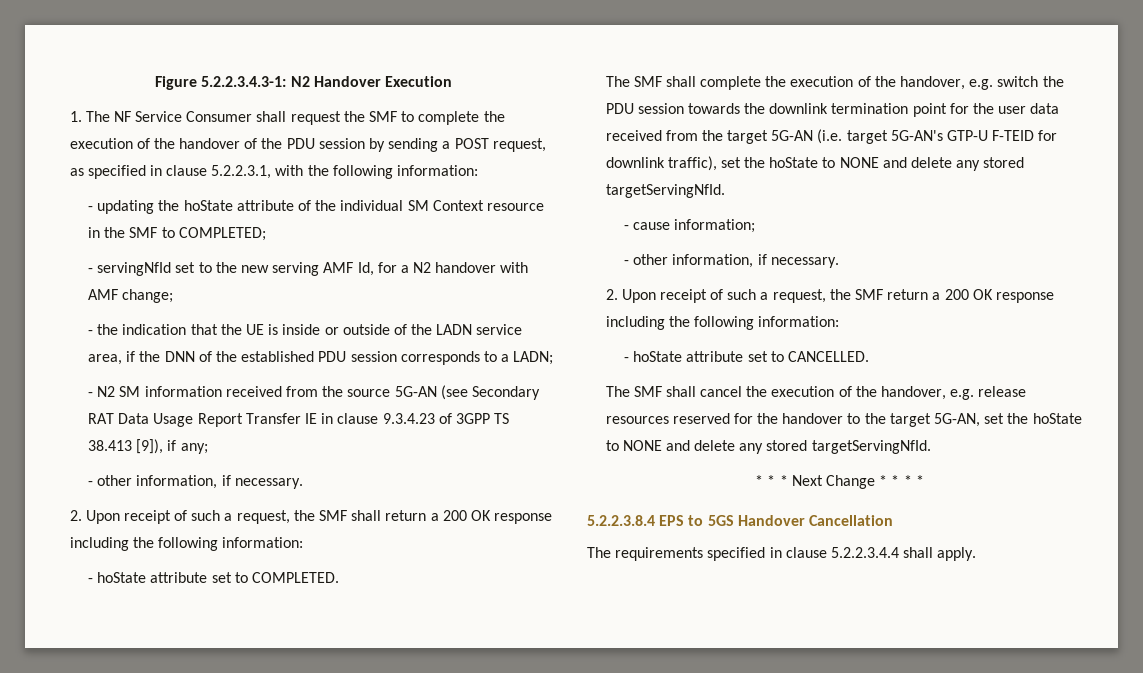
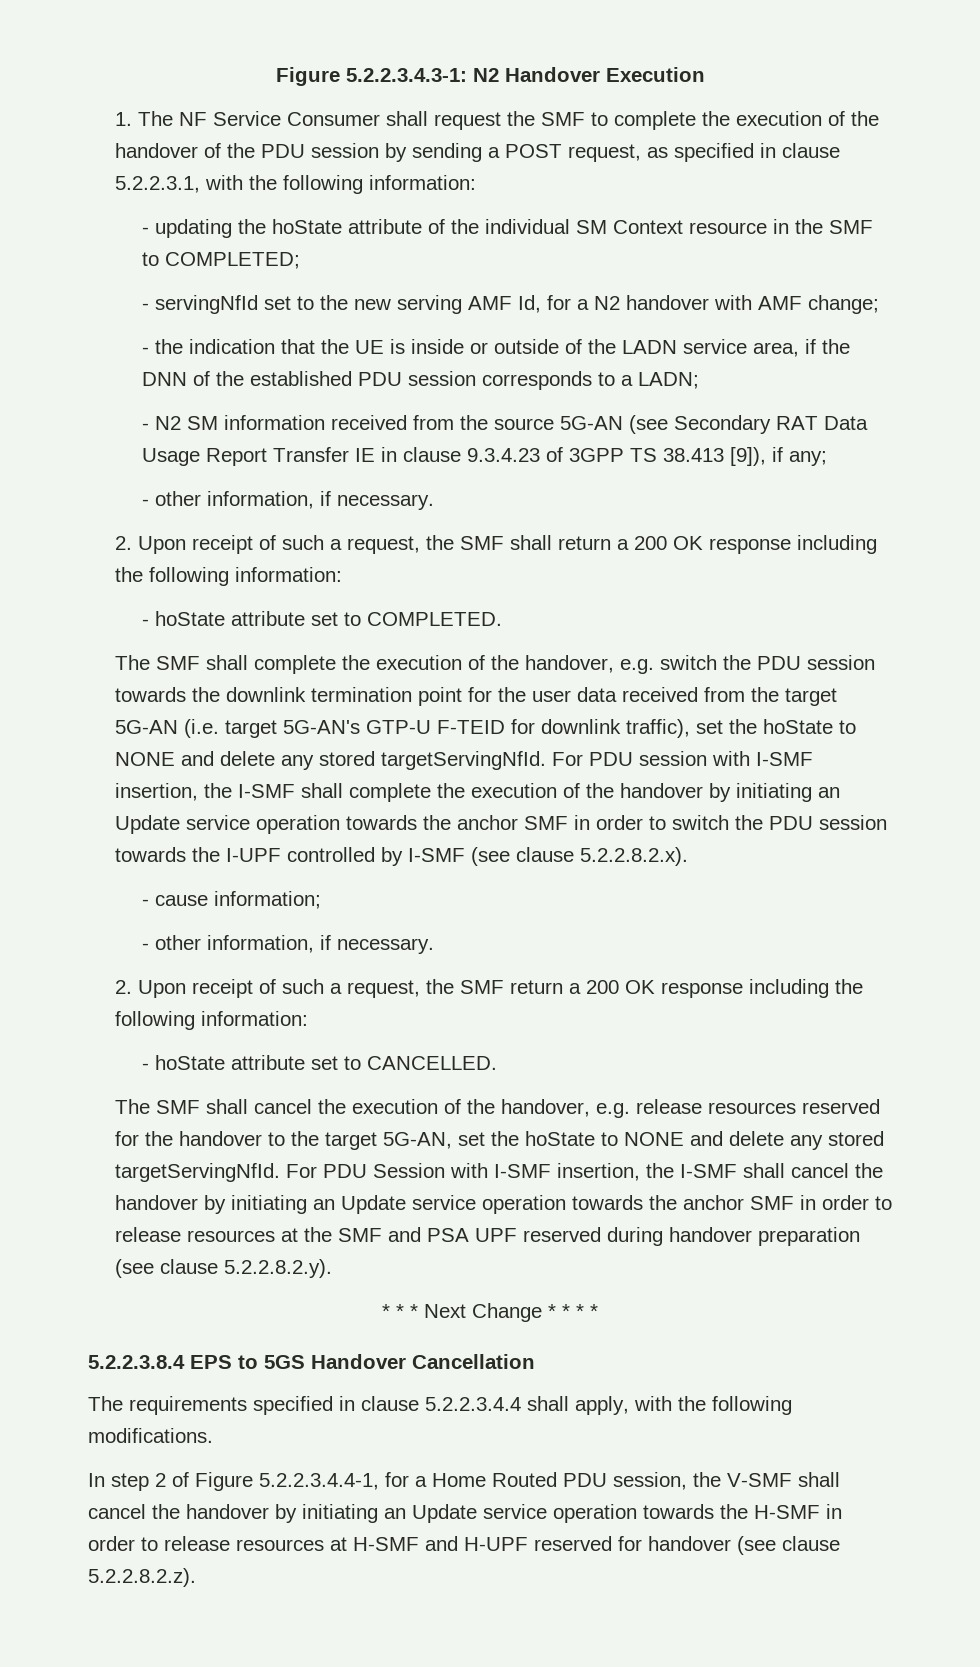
(725, 191) none -> [551,751,813,766] [114,783,840,802] [114,815,887,834] [114,847,688,866] For PDU session with I-SMF insertion, the I-SMF shall complete the execution of the handover by initiating an Update service operation towards the anchor SMF in order to switch the PDU session towards the I-UPF controlled by I-SMF (see clause 5.2.2.8.2.x).
(931, 447) none -> [285,1163,883,1181] [114,1195,892,1214] [114,1227,860,1246] [114,1259,332,1278] For PDU Session with I-SMF insertion, the I-SMF shall cancel the handover by initiating an Update service operation towards the anchor SMF in order to release resources at the SMF and PSA UPF reserved during handover preparation (see clause 5.2.2.8.2.y).
[937,547,977,561] apply. -> [575,1396,792,1415] [88,1428,213,1443] [88,1472,840,1491] [88,1504,842,1523] [88,1536,840,1555] [88,1568,196,1587] apply, with the following modifications. // In step 2 of Figure 5.2.2.3.4.4-1, for a Home Routed PDU session, the V-SMF shall cancel the handover by initiating an Update service operation towards the H-SMF in order to release resources at H-SMF and H-UPF reserved for handover (see clause 5.2.2.8.2.z).

